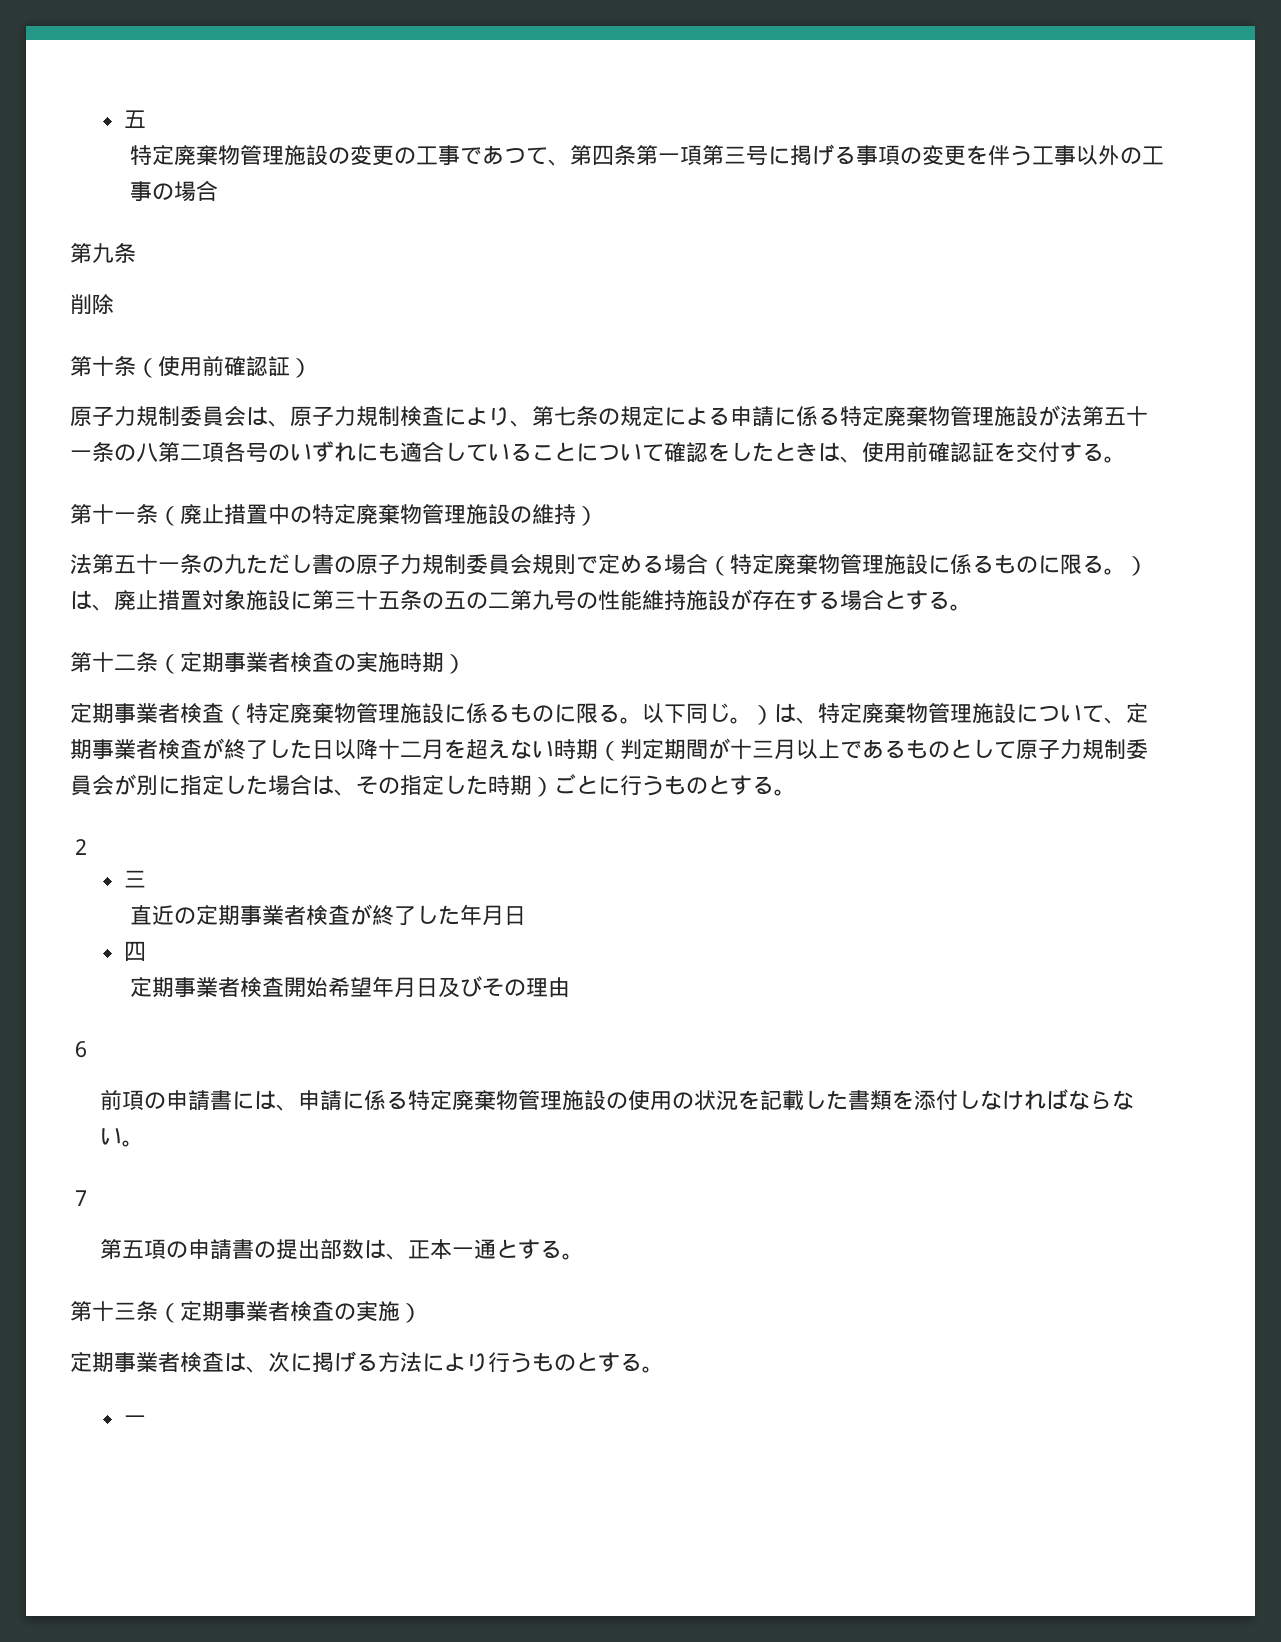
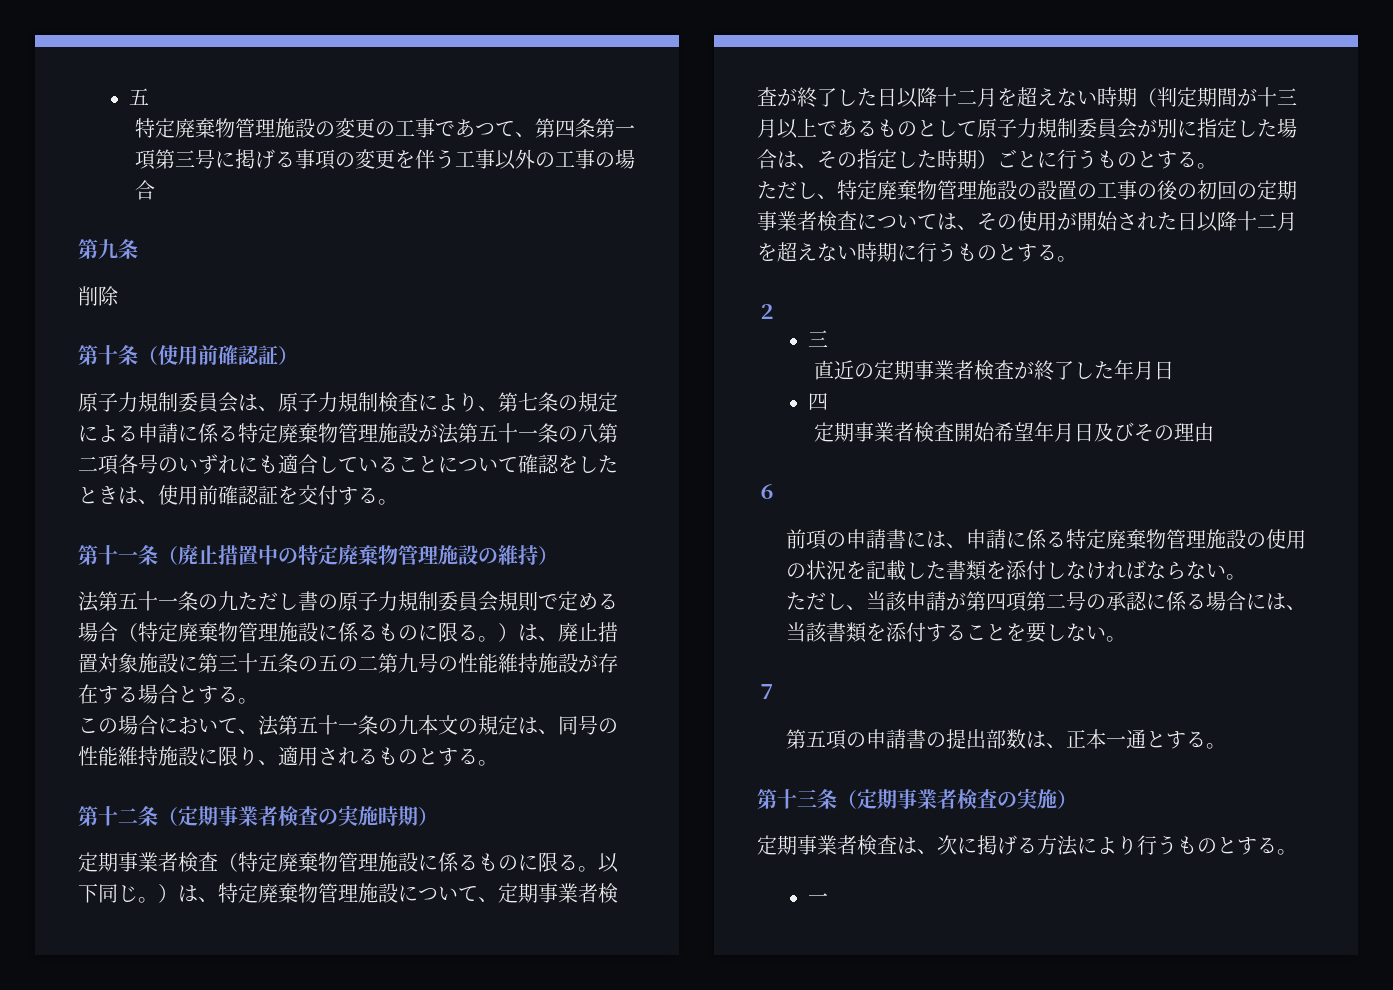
(972, 607) none -> [78,715,618,736] [78,746,498,766] // この場合において、法第五十一条の九本文の規定は、同号の性能維持施設に限り、適用されるものとする。
(796, 792) none -> [757,180,1297,200] [757,211,1297,232] [757,242,1077,262] // ただし、特定廃棄物管理施設の設置の工事の後の初回の定期事業者検査については、その使用が開始された日以降十二月を超えない時期に行うものとする。
(144, 1143) none -> [785,591,1306,612] [785,622,1126,643] // ただし、当該申請が第四項第二号の承認に係る場合には、当該書類を添付することを要しない。

